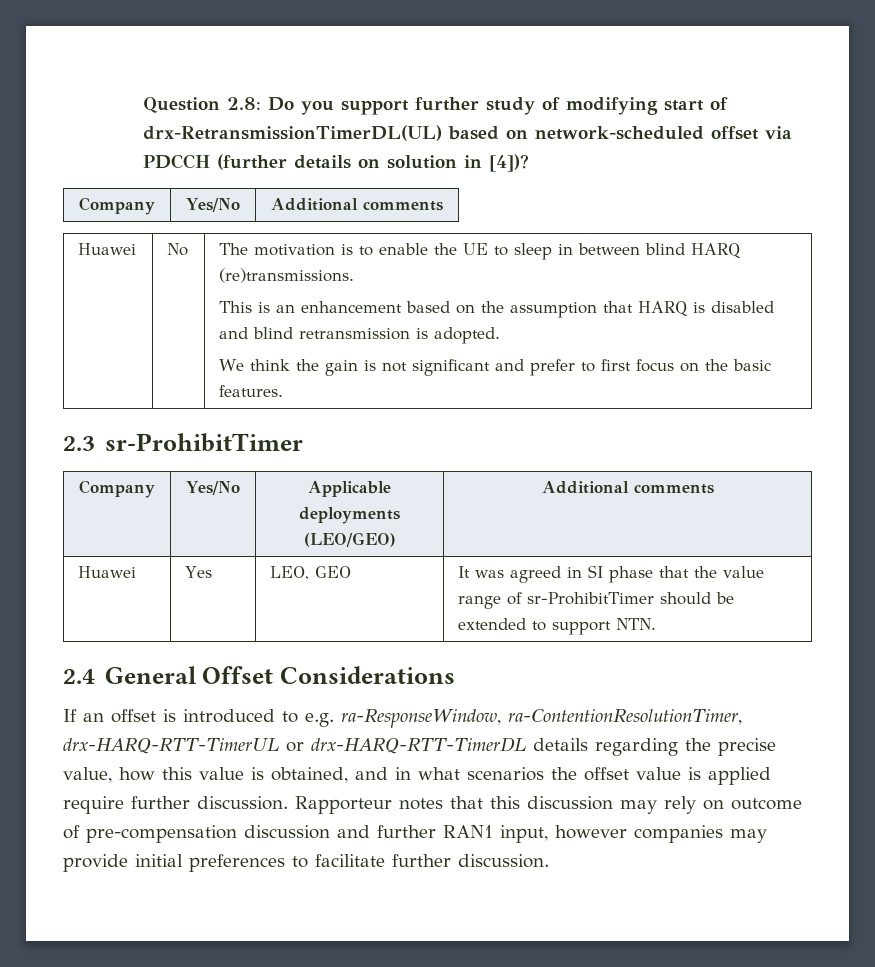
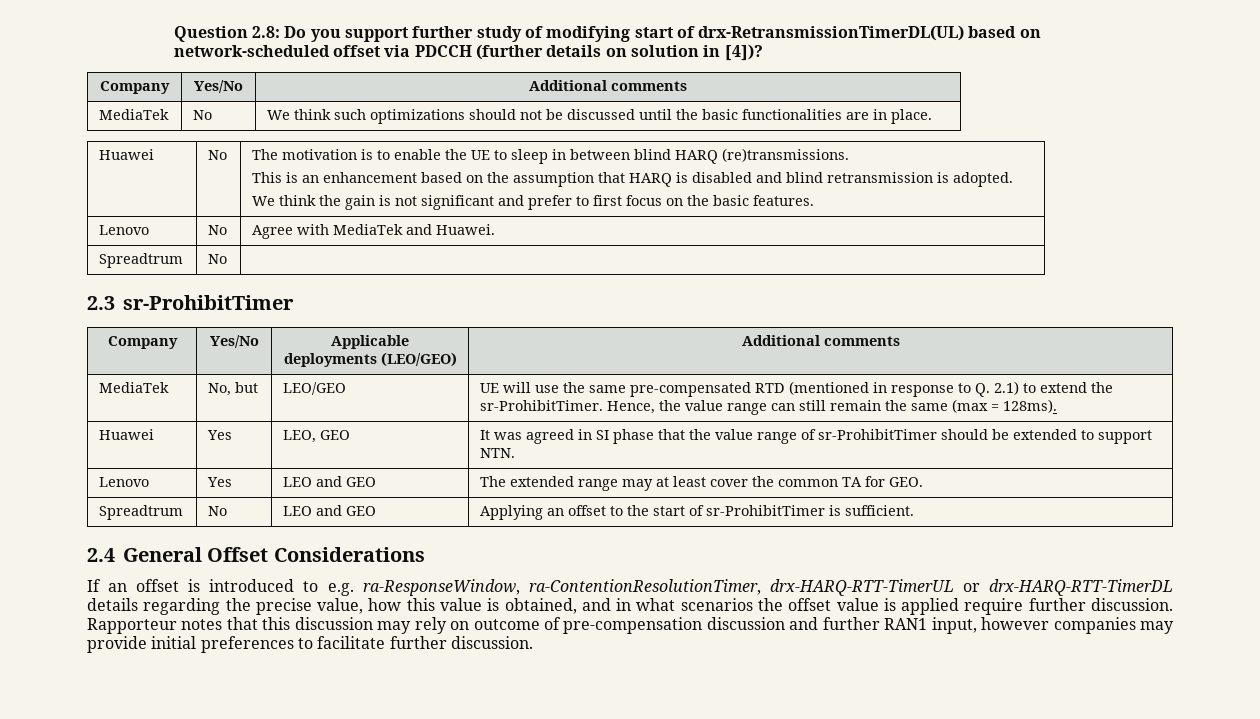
(443, 206) none -> [99,109,170,120] [193,110,213,120] [267,109,933,124] // MediaTek | No | We think such optimizations should not be discussed until the basic functionalities are in place.
(284, 391) none -> [99,225,150,235] [208,225,228,235] [252,224,496,239] [99,253,184,268] [208,254,228,264] // Lenovo | No | Agree with MediaTek and Huawei. // Spreadtrum | No |
(714, 489) none -> [99,382,170,393] [208,382,259,396] [283,382,347,395] [480,381,1114,397] [480,399,1058,415] // MediaTek | No, but | LEO/GEO | UE will use the same pre-compensated RTD (mentioned in response to Q. 2.1) to extend the sr-ProhibitTimer. Hence, the value range can still remain the same (max = 128ms).
(657, 624) none -> [99,477,150,487] [207,477,233,487] [283,476,377,487] [480,476,924,491] [99,505,184,520] [208,506,228,516] [283,505,377,516] [480,505,915,520] // Lenovo | Yes | LEO and GEO | The extended range may at least cover the common TA for GEO. // Spreadtrum | No | LEO and GEO | Applying an offset to the start of sr-ProhibitTimer is sufficient.

